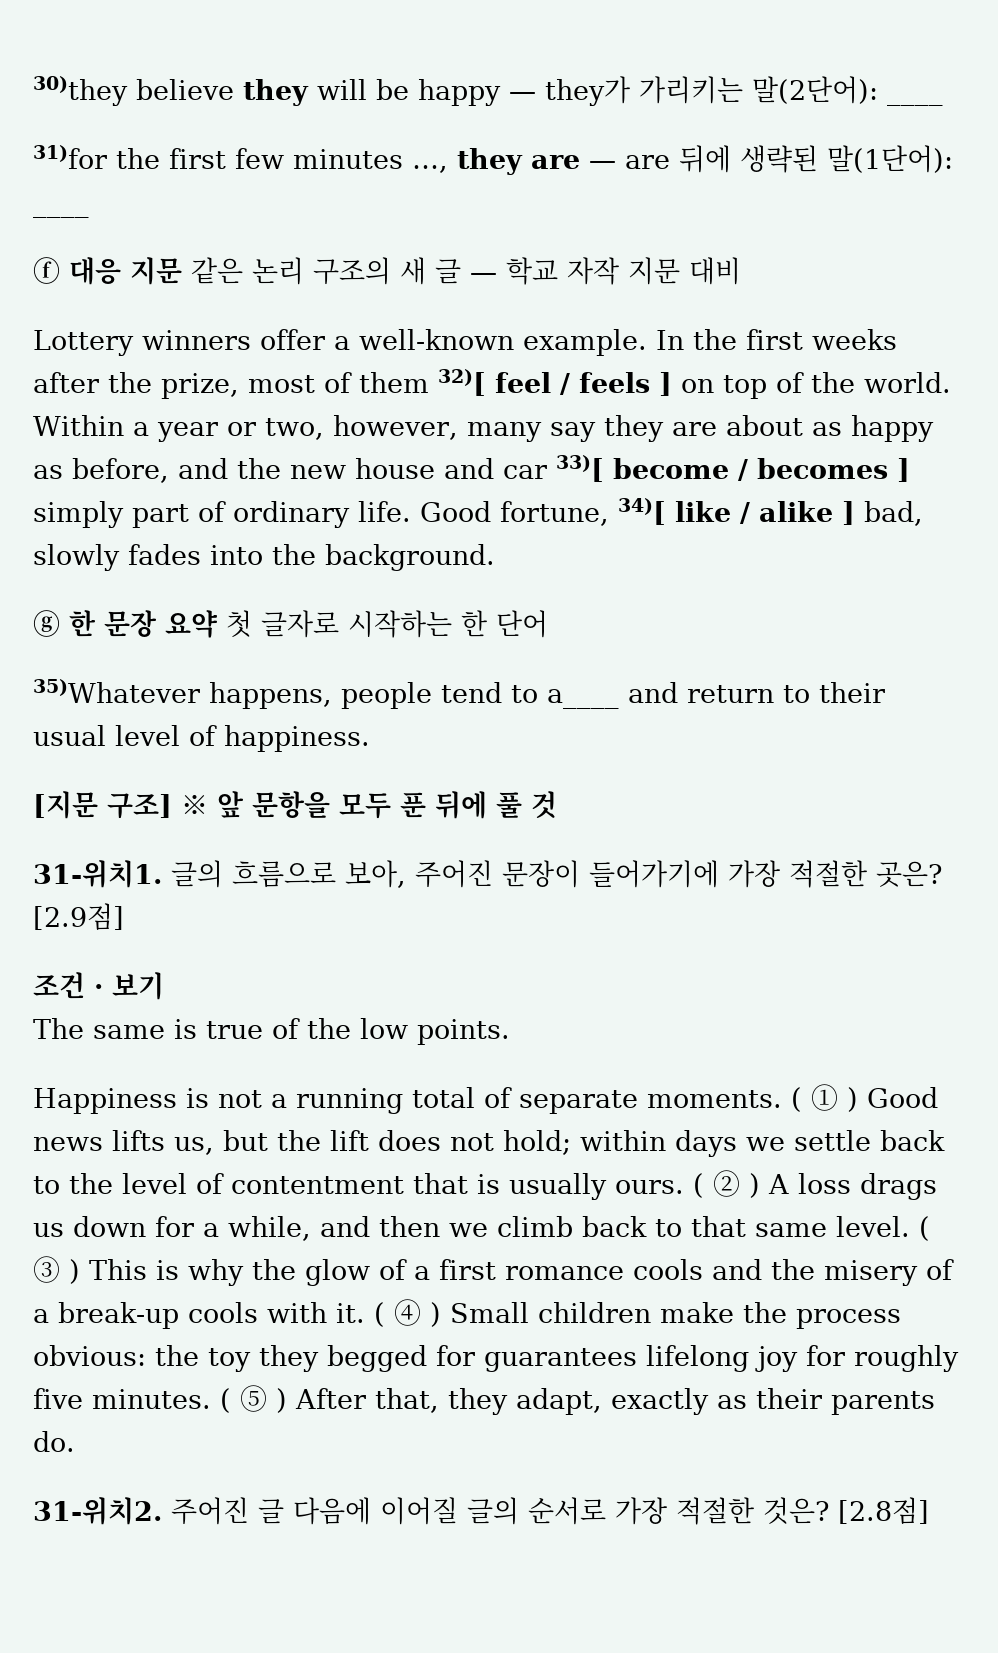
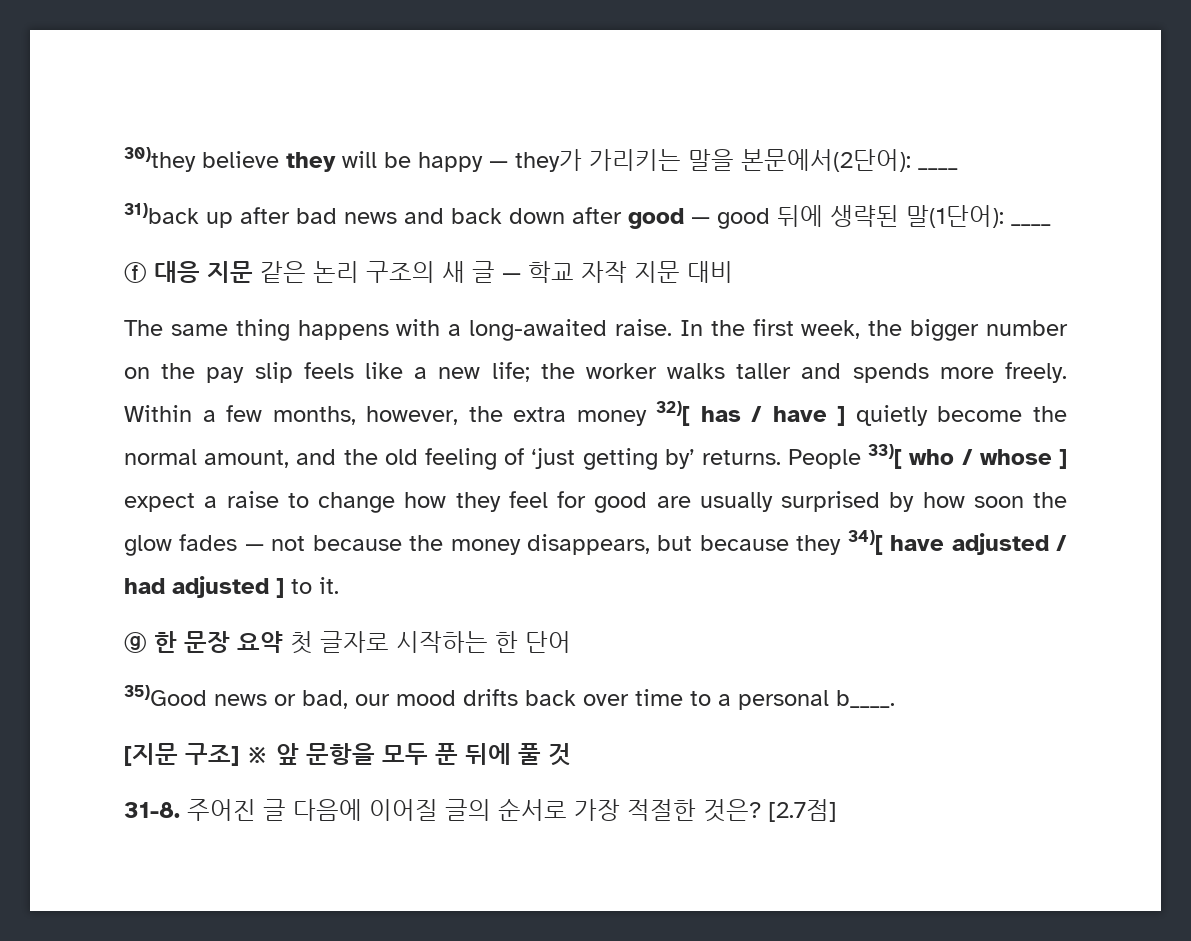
[752,76,943,106] [33,145,670,175] 말(2단어): ____ // 31)for the first few minutes …, they are — are -> [688,149,958,172] [124,203,770,229] 말을 본문에서(2단어): ____ // 31)back up after bad news and back down after good — good
[33,329,897,356] [33,369,951,399] [33,415,934,442] [33,455,910,483] [33,498,923,528] [33,544,495,571] Lottery winners offer a well-known example. In the first weeks after the prize, most of them 32)[ feel / feels ] on top of the world. Within a year or two, however, many say they are about as happy as before, and the new house and car 33)[ become / becomes ] simply part of ordinary life. Good fortune, 34)[ like / alike ] bad, slowly fades into the background. -> [124,319,1068,341] [124,362,1067,383] [124,401,1067,426] [124,444,1067,470] [124,491,1067,513] [124,530,1067,556] [124,576,339,598] The same thing happens with a long-awaited raise. In the first week, the bigger number on the pay slip feels like a new life; the worker walks taller and spends more freely. Within a few months, however, the extra money 32)[ has / have ] quietly become the normal amount, and the old feeling of ‘just getting by’ returns. People 33)[ who / whose ] expect a raise to change how they feel for good are usually surprised by how soon the glow fades — not because the money disappears, but because they 34)[ have adjusted / had adjusted ] to it.
[33,679,885,709] [33,725,370,752] 35)Whatever happens, people tend to a____ and return to their usual level of happiness. -> [124,685,895,710] 35)Good news or bad, our mood drifts back over time to a personal b____.
[33,860,942,888] [33,903,124,930] [33,972,164,1000] [33,1018,510,1045] [33,1084,938,1114] [33,1130,945,1157] [33,1170,937,1200] [33,1216,930,1241] [33,1256,954,1286] [33,1299,901,1329] [33,1345,959,1372] [33,1385,935,1415] [33,1431,75,1452] [33,1497,162,1525] 31-위치1. 글의 흐름으로 보아, 주어진 문장이 들어가기에 가장 적절한 곳은? [2.9점] // 조건 · 보기 // The same is true of the low points. // Happiness is not a running total of separate moments. ( ① ) Good news lifts us, but the lift does not hold; within days we settle back to the level of contentment that is usually ours. ( ② ) A loss drags us down for a while, and then we climb back to that same level. ( ③ ) This is why the glow of a first romance cools and the misery of a break-up cools with it. ( ④ ) Small children make the process obvious: the toy they begged for guarantees lifelong joy for roughly five minutes. ( ⑤ ) After that, they adapt, exactly as their parents do. // 31-위치2. -> [124,802,180,818] 31-8.
[838,1497,929,1524] [2.8점] -> [768,799,837,822] [2.7점]

